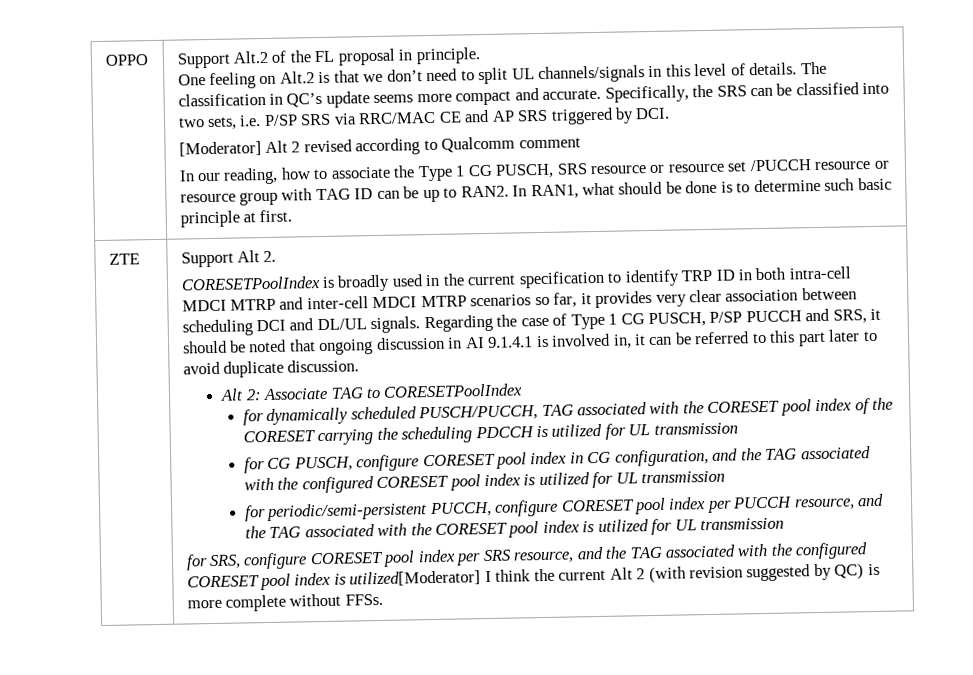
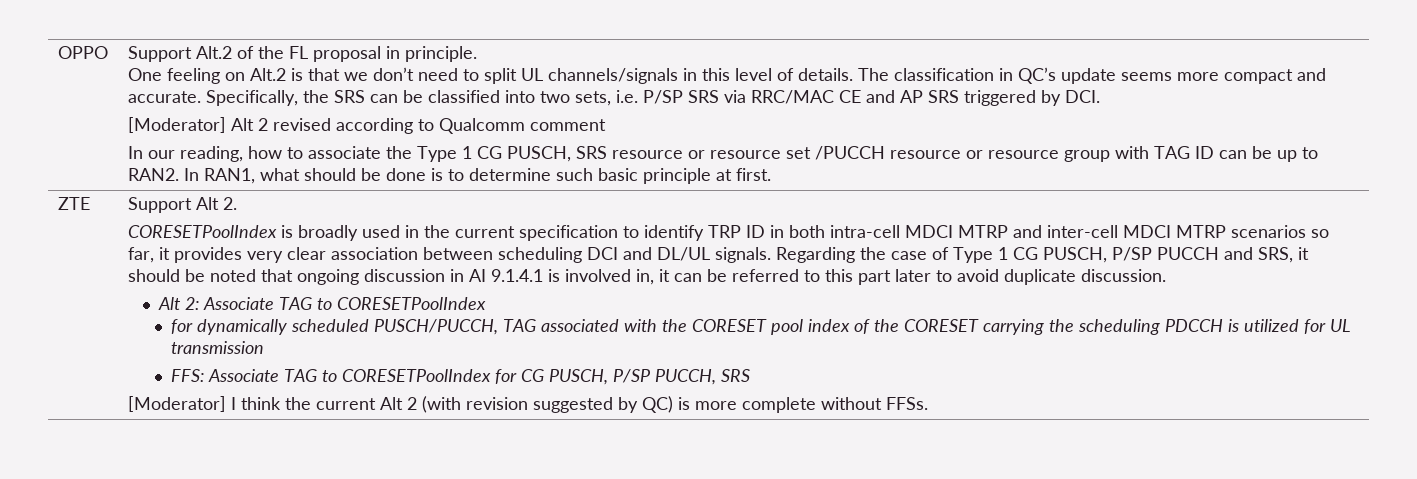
[243,446,871,474] [243,470,726,494] [244,493,885,522] [244,517,785,539] [185,542,869,571] [186,570,482,591] for CG PUSCH, configure CORESET pool index in CG configuration, and the TAG associated with the configured CORESET pool index is utilized for UL transmission // for periodic/semi-persistent PUCCH, configure CORESET pool index per PUCCH resource, and the TAG associated with the CORESET pool index is utilized for UL transmission // for SRS, configure CORESET pool index per SRS resource, and the TAG associated with the configured CORESET pool index is utilized[Moderator] -> [171,369,751,385] [127,396,226,412] FFS: Associate TAG to CORESETPoolIndex for CG PUSCH, P/SP PUCCH, SRS // [Moderator]

